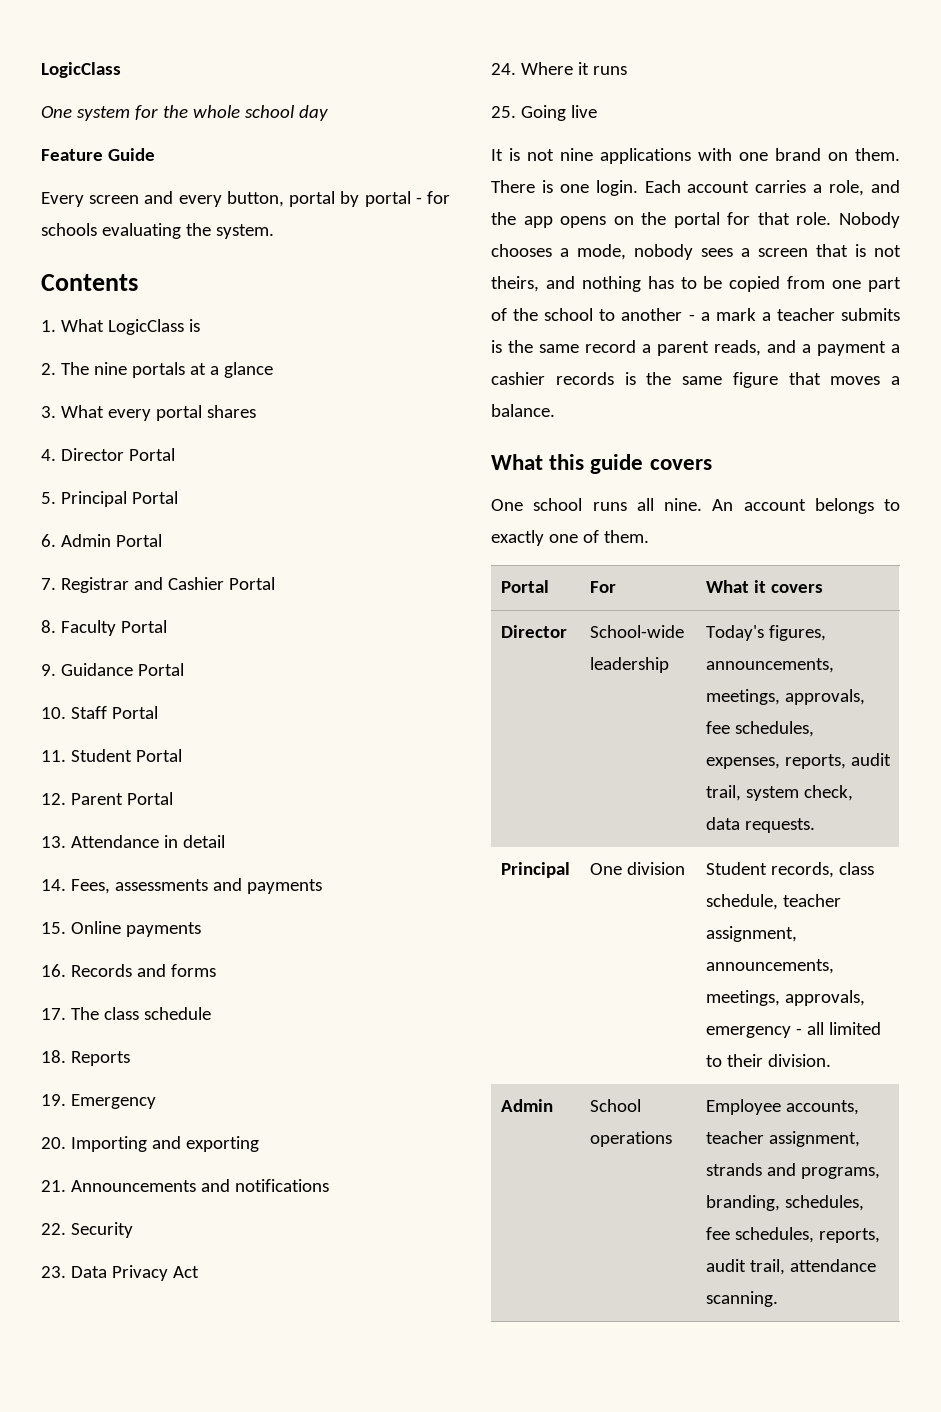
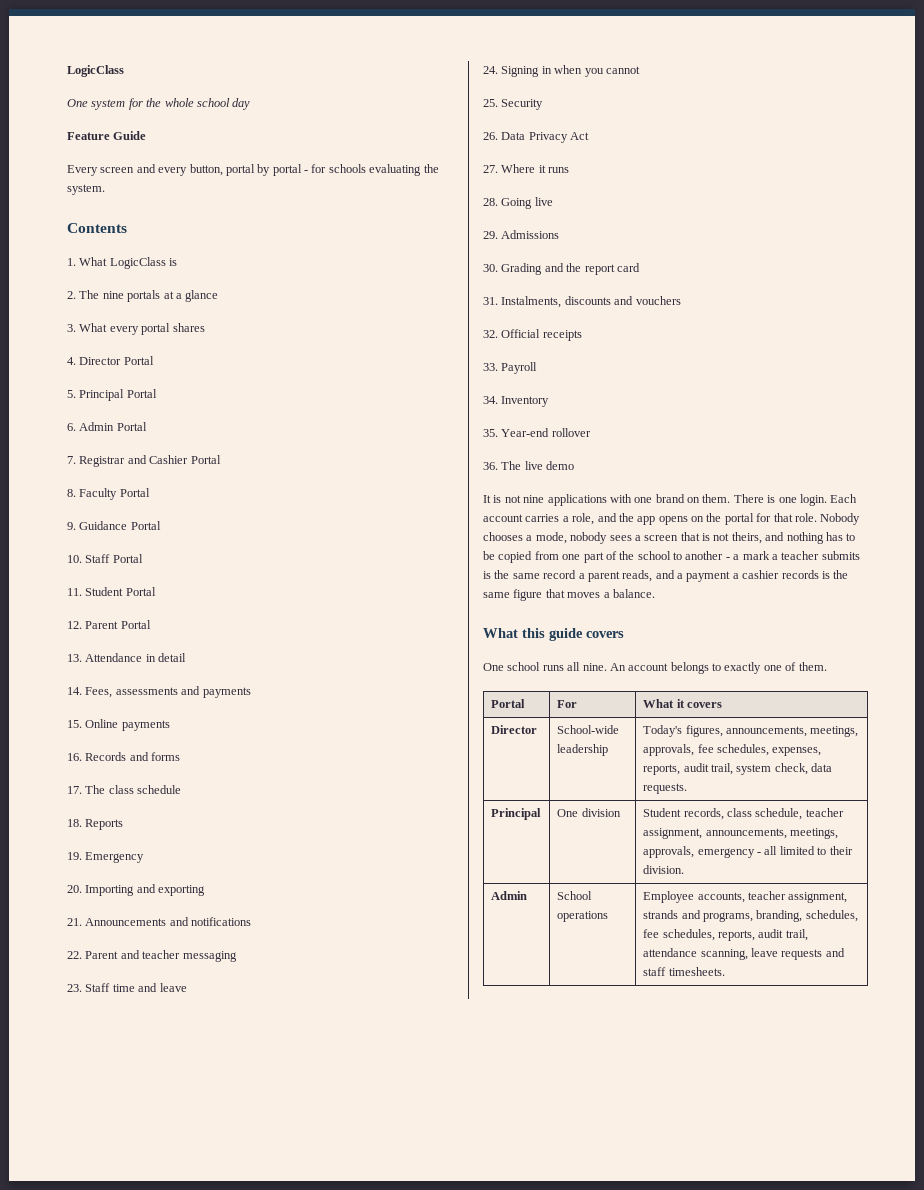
(66, 1229) none -> [85,950,237,962] [67,983,187,992] [483,65,640,77] [483,99,498,107] Parent and teacher messaging // 23. Staff time and leave // 24. Signing in when you cannot // 25.
[41,1266,66,1278] 23. -> [483,132,498,140] 26.
[491,63,516,75] 24. -> [483,165,498,173] 27.
[491,106,516,118] 25. -> [483,198,498,206] 28.
(597, 111) none -> [483,230,560,239] [483,263,640,275] [483,296,681,308] [483,329,582,341] [483,362,538,374] [483,396,550,407] [483,428,591,437] [483,461,575,470] // 29. Admissions // 30. Grading and the report card // 31. Instalments, discounts and vouchers // 32. Official receipts // 33. Payroll // 34. Inventory // 35. Year-end rollover // 36. The live demo
[705,1291,778,1307] scanning. -> [700,948,845,960] [643,967,725,976] scanning, leave requests and staff timesheets.

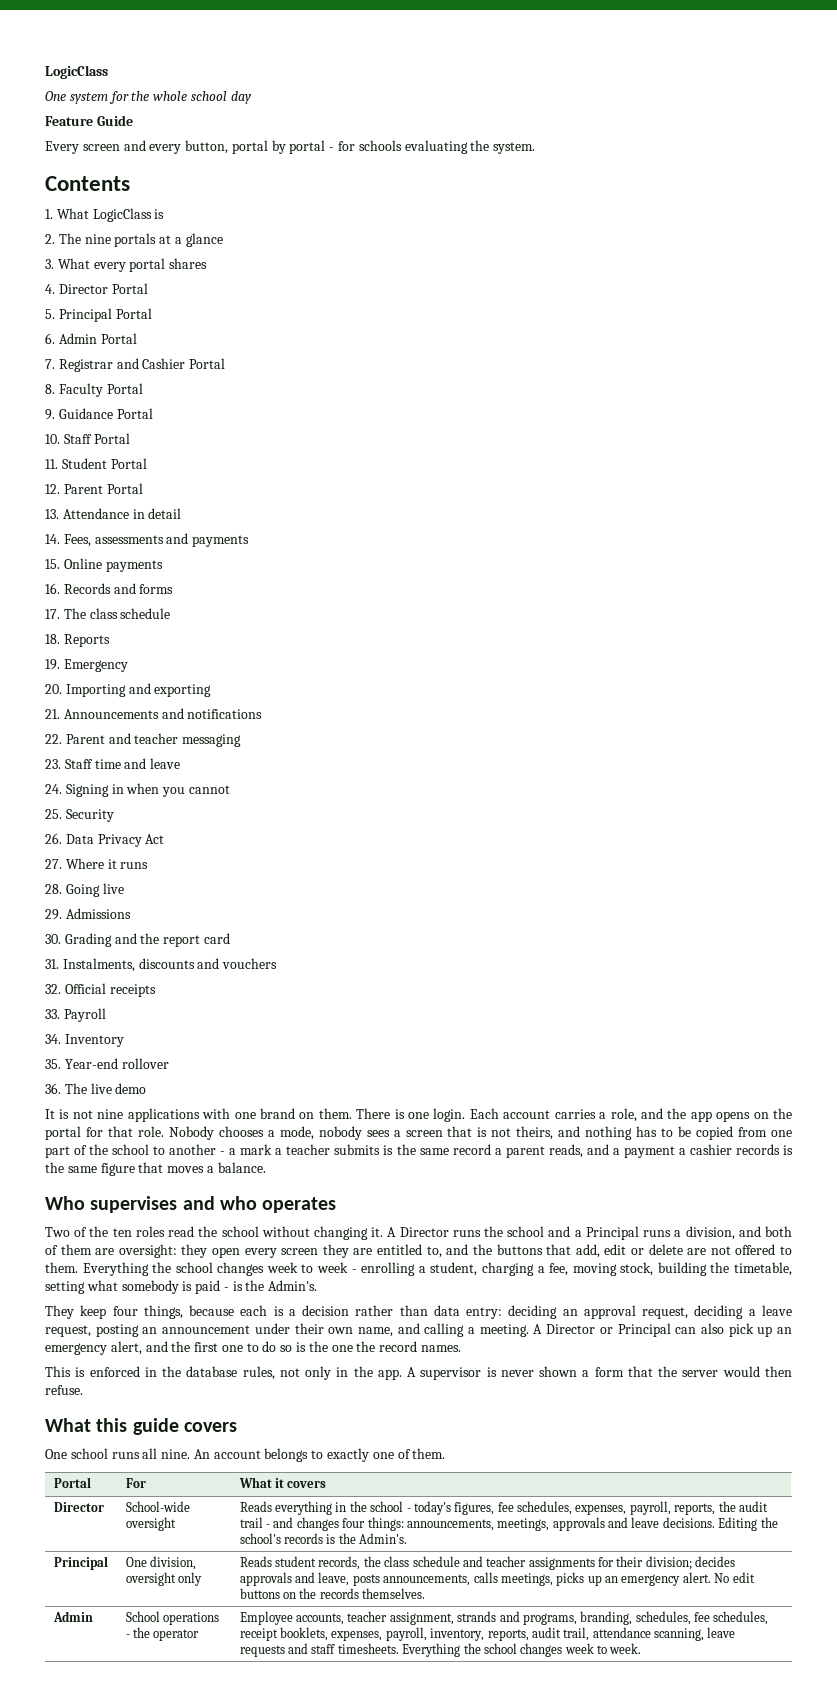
(655, 593) none -> [45,1196,337,1213] [45,1226,793,1240] [45,1244,792,1258] [45,1262,792,1276] [45,1280,318,1294] [45,1305,793,1319] [45,1323,793,1337] [45,1341,461,1355] [45,1366,792,1380] [45,1385,83,1395] // Who supervises and who operates // Two of the ten roles read the school without changing it. A Director runs the school and a Principal runs a division, and both of them are oversight: they open every screen they are entitled to, and the buttons that add, edit or delete are not offered to them. Everything the school changes week to week - enrolling a student, charging a fee, moving stock, building the timetable, setting what somebody is paid - is the Admin's. // They keep four things, because each is a decision rather than data entry: deciding an approval request, deciding a leave request, posting an announcement under their own name, and calling a meeting. A Director or Principal can also pick up an emergency alert, and the first one to do so is the one the record names. // This is enforced in the database rules, not only in the app. A supervisor is never shown a form that the server would then refuse.
[557,744,609,756] [643,725,859,737] [643,744,822,756] [643,763,833,775] [643,783,688,794] [491,808,542,820] [557,808,621,817] [643,808,844,820] [643,828,839,839] [643,846,853,858] [643,865,685,874] leadership | Today's figures, announcements, meetings, approvals, fee schedules, expenses, reports, audit trail, system check, data requests. // Principal | One division | Student records, class schedule, teacher assignment, announcements, meetings, approvals, emergency - all limited to their division. -> [125,1517,176,1531] [239,1501,768,1515] [239,1517,778,1531] [239,1533,408,1544] [53,1556,108,1570] [125,1556,197,1570] [125,1572,203,1586] [239,1556,736,1570] [239,1572,755,1586] [239,1588,426,1599] oversight | Reads everything in the school - today's figures, fee schedules, expenses, payroll, reports, the audit trail - and changes four things: announcements, meetings, approvals and leave decisions. Editing the school's records is the Admin's. // Principal | One division, oversight only | Reads student records, the class schedule and teacher assignments for their division; decides approvals and leave, posts announcements, calls meetings, picks up an emergency alert. No edit buttons on the records themselves.
(609, 916) none -> [125,1627,200,1641] - the operator
(715, 935) none -> [239,1627,485,1641] receipt booklets, expenses, payroll, inventory,
(725, 971) none -> [402,1643,642,1657] Everything the school changes week to week.

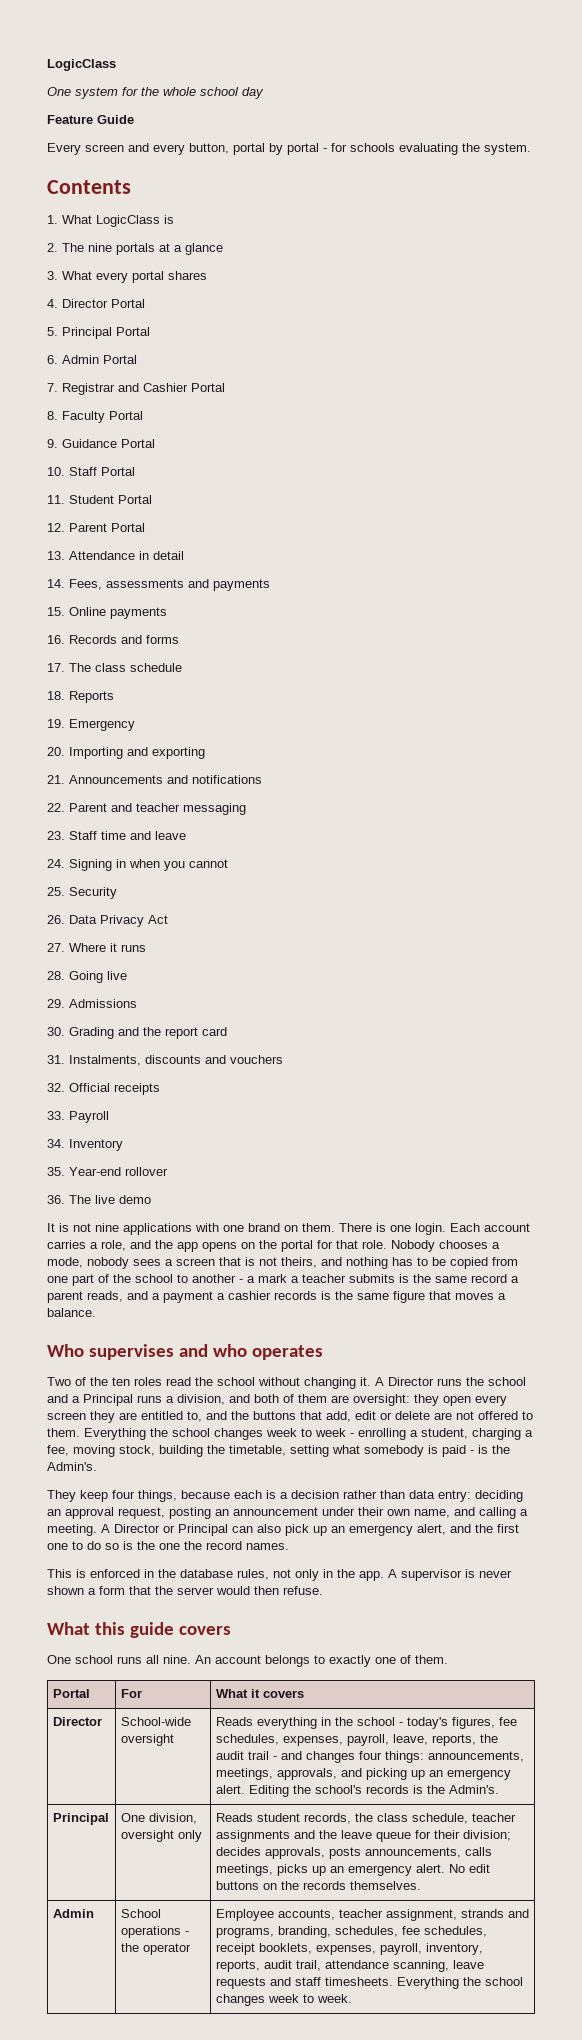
[694,1305,793,1319] [45,1325,91,1337] deciding a leave request, -> (165, 1513) none
(671, 1508) none -> [392,1734,428,1745] leave,
[552,1517,715,1531] approvals and leave decisions. -> [276,1768,511,1780] [215,1785,245,1794] approvals, and picking up an emergency alert.
[412,1556,595,1570] schedule and teacher assignments -> [411,1813,516,1824] [215,1830,411,1842] schedule, teacher assignments and the leave queue
[239,1572,350,1586] approvals and leave, -> [264,1847,325,1859] approvals,

